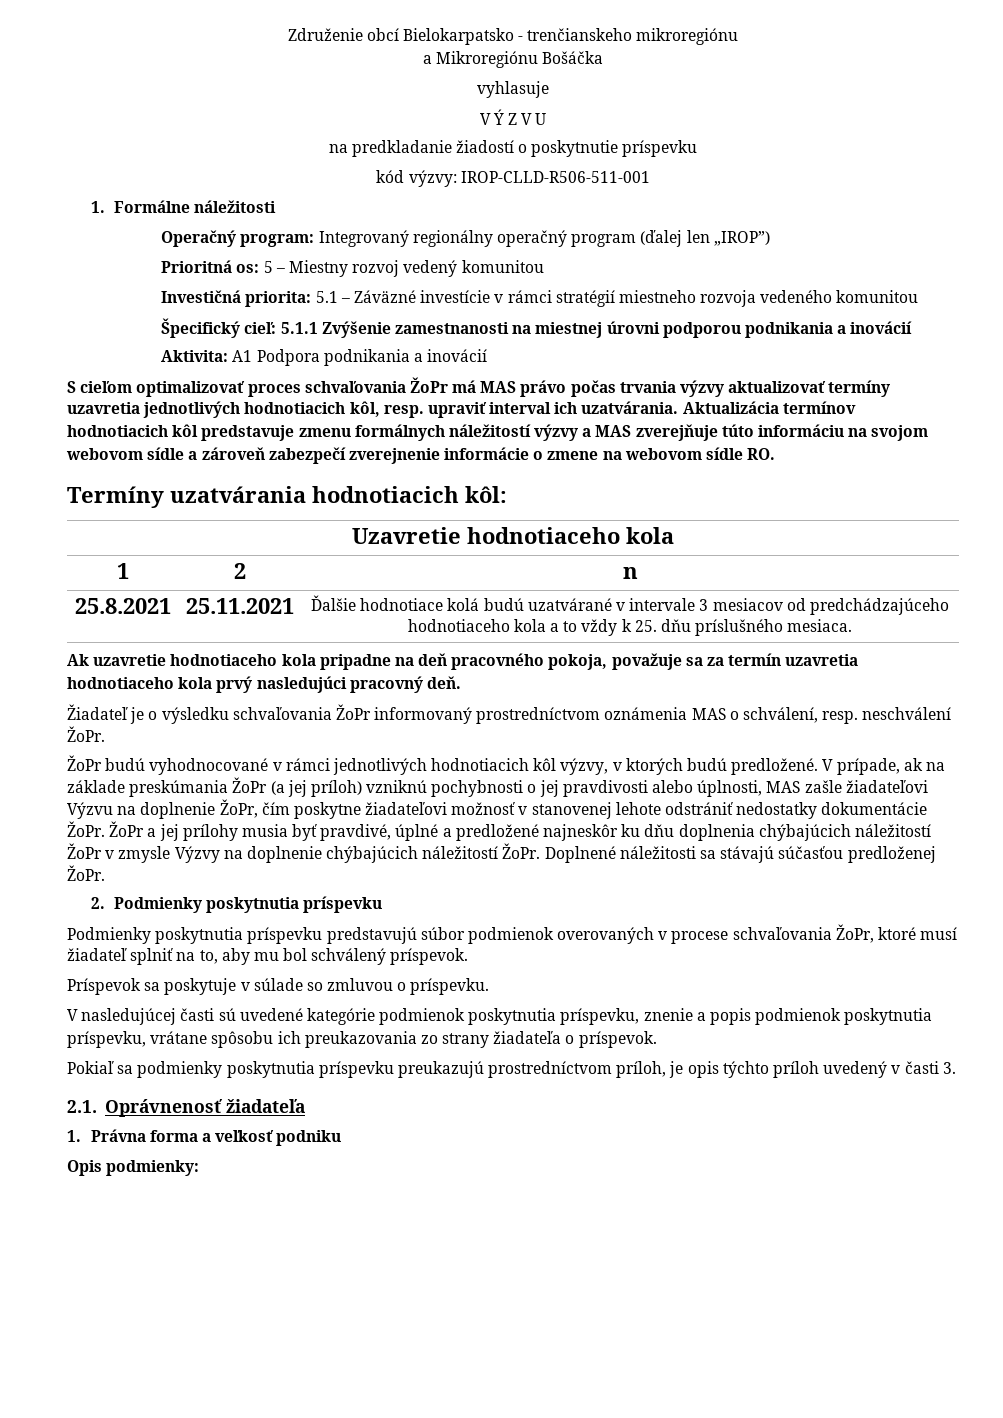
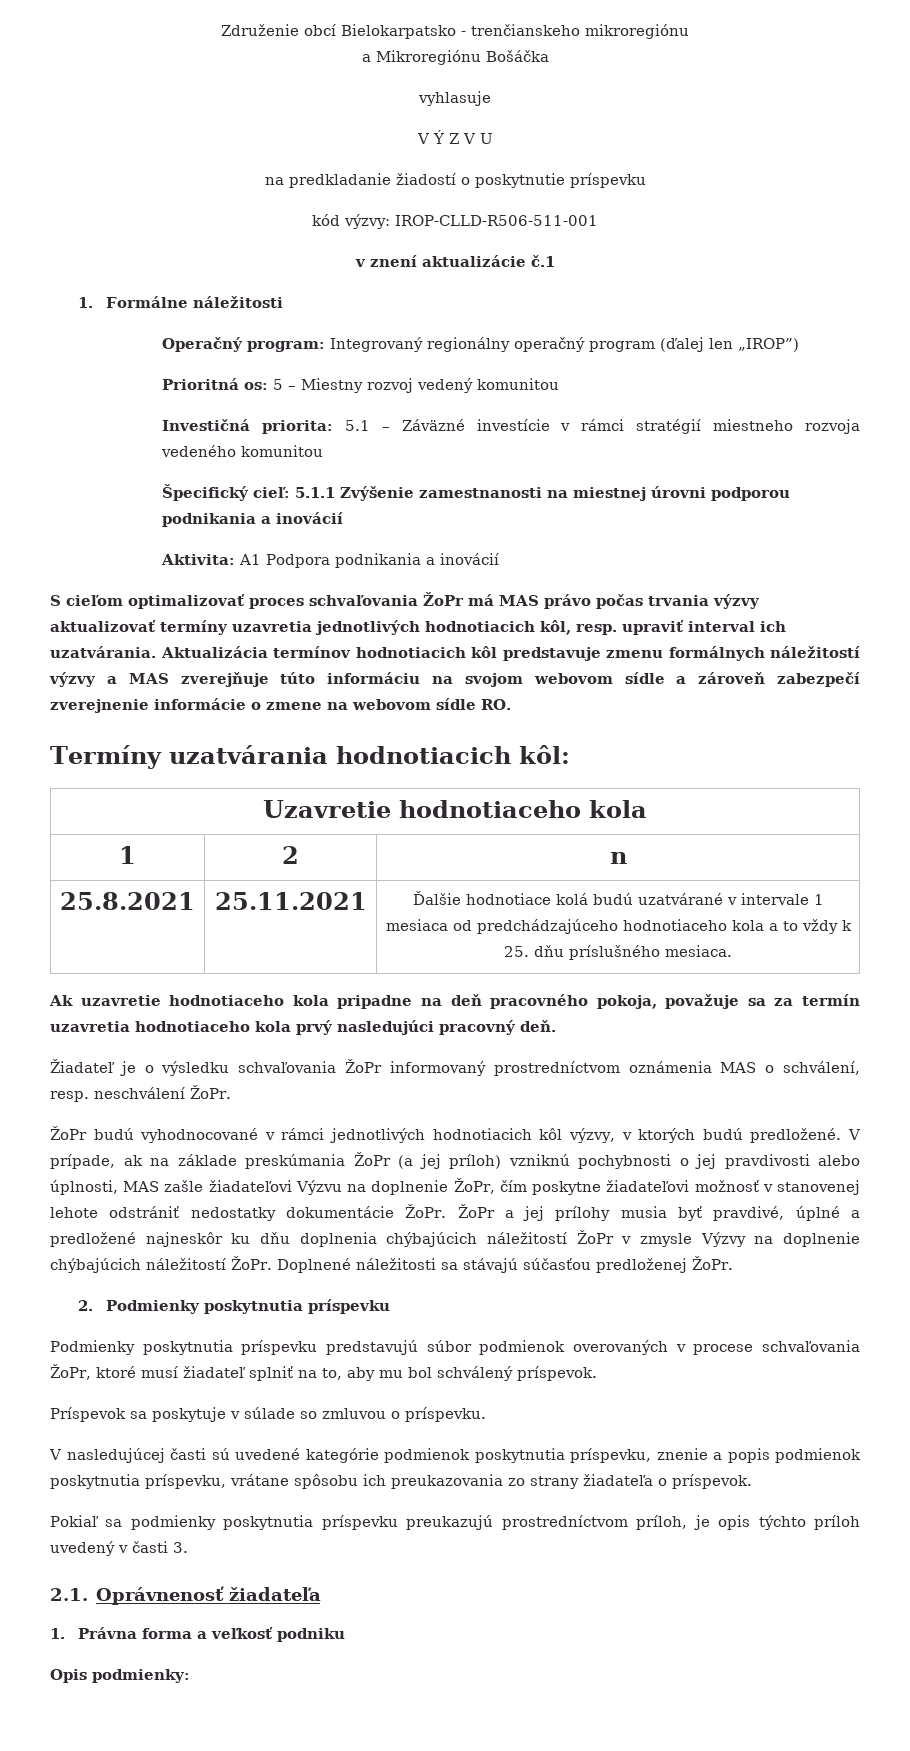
(650, 177) none -> [354,255,555,267] // v znení aktualizácie č.1
[699,598,783,611] 3 mesiacov -> [813,894,824,905] [385,919,448,931] 1 mesiaca

